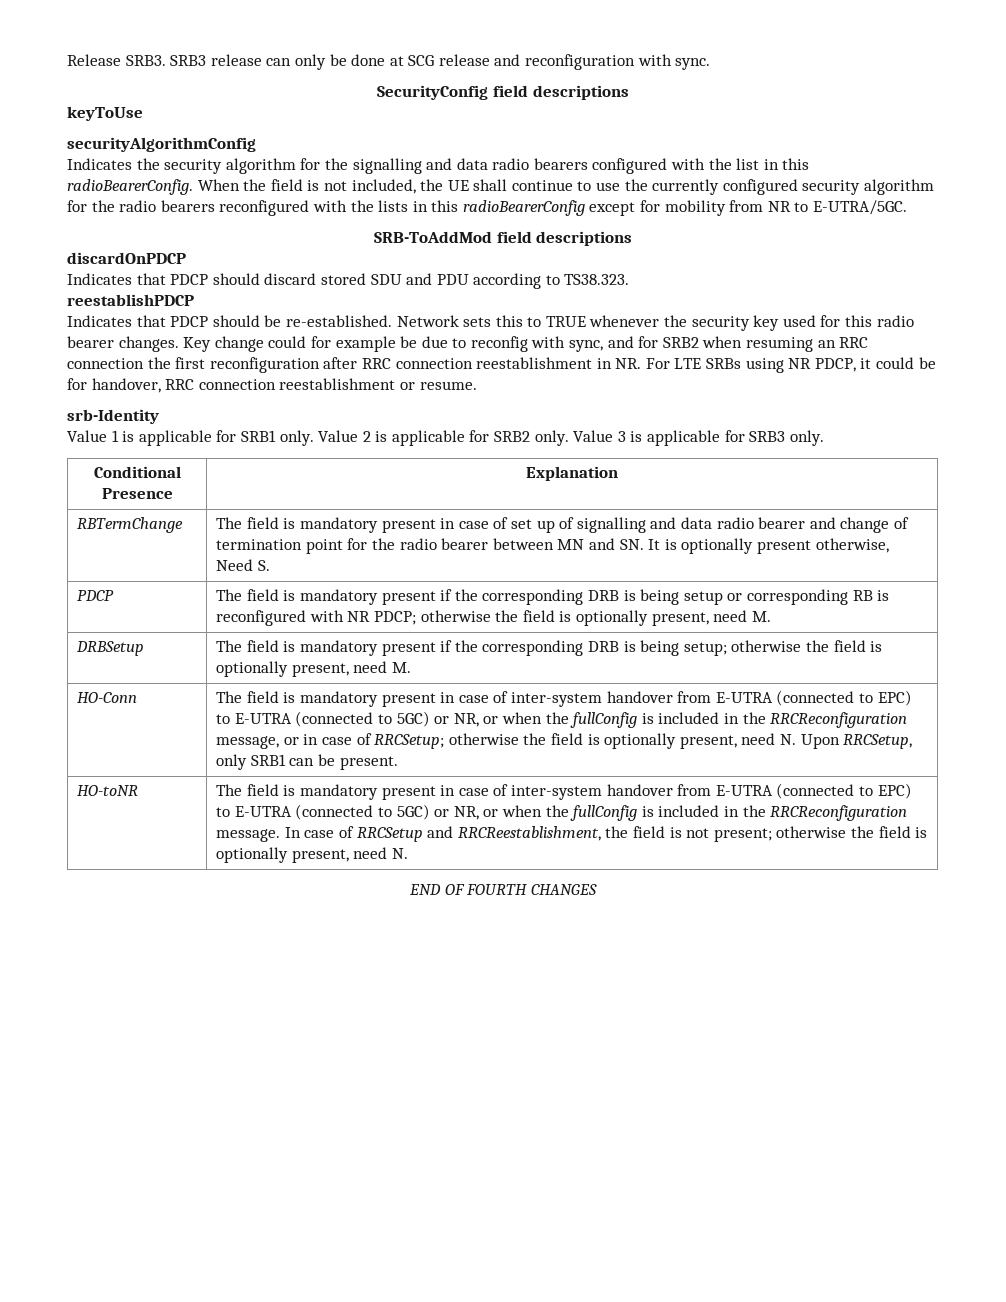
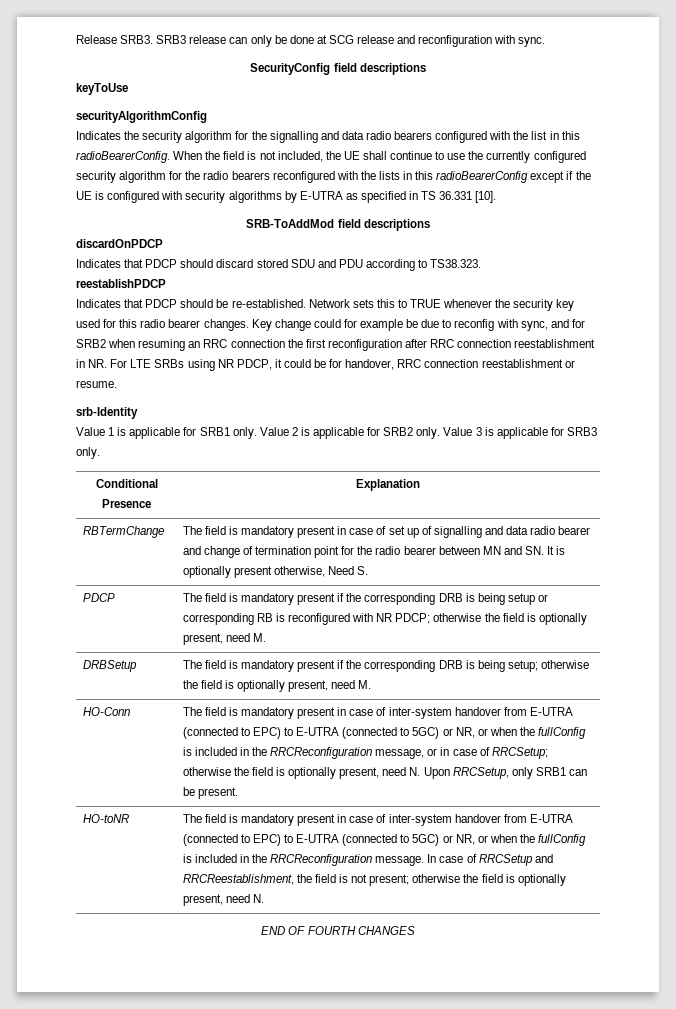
[640,200,908,216] for mobility from NR to E-UTRA/5GC. -> [566,171,591,180] [76,191,497,203] if the UE is configured with security algorithms by E-UTRA as specified in TS 36.331 [10].

